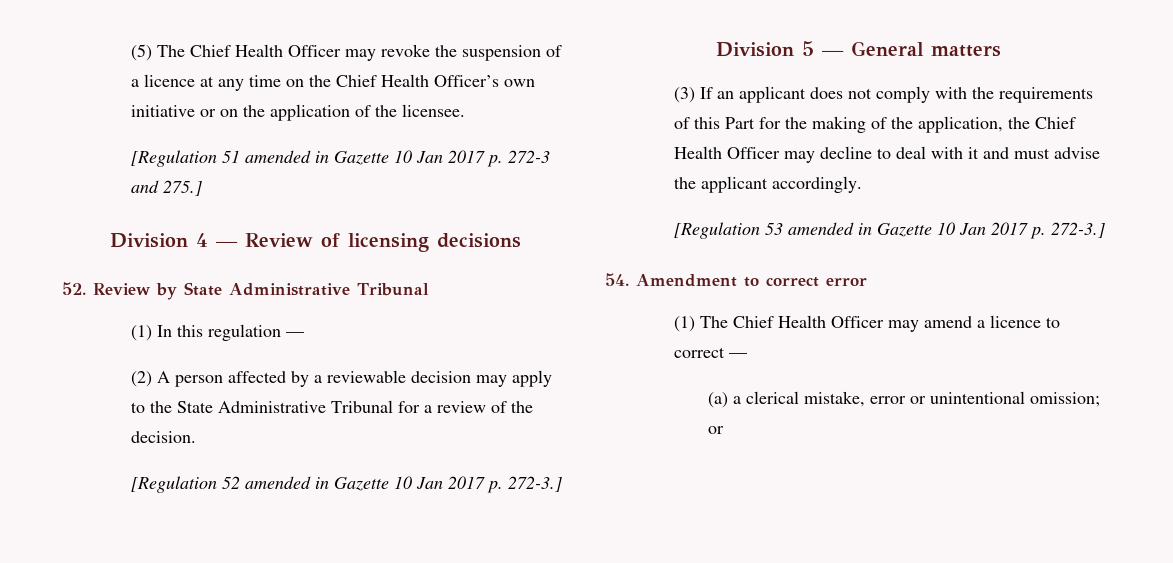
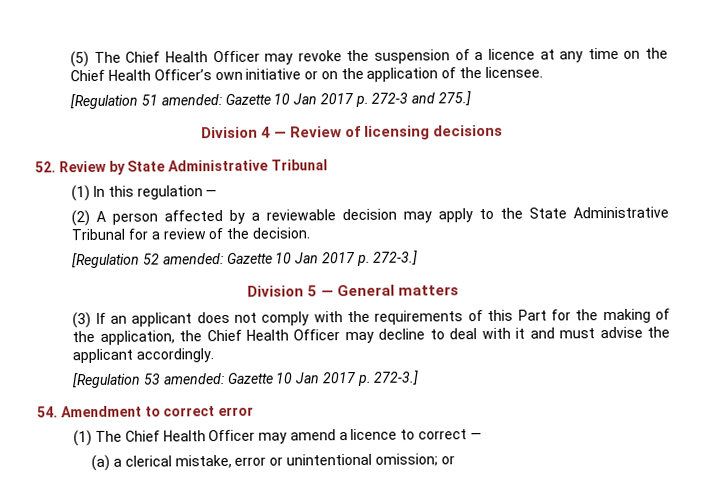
[244,150,329,163] amended in -> [160,93,222,106] amended:
[244,476,329,489] amended in -> [162,252,224,265] amended:
[787,222,872,235] amended in -> [162,372,225,385] amended:

